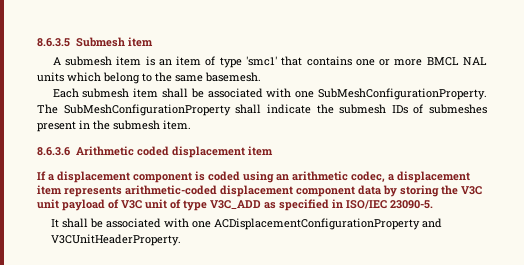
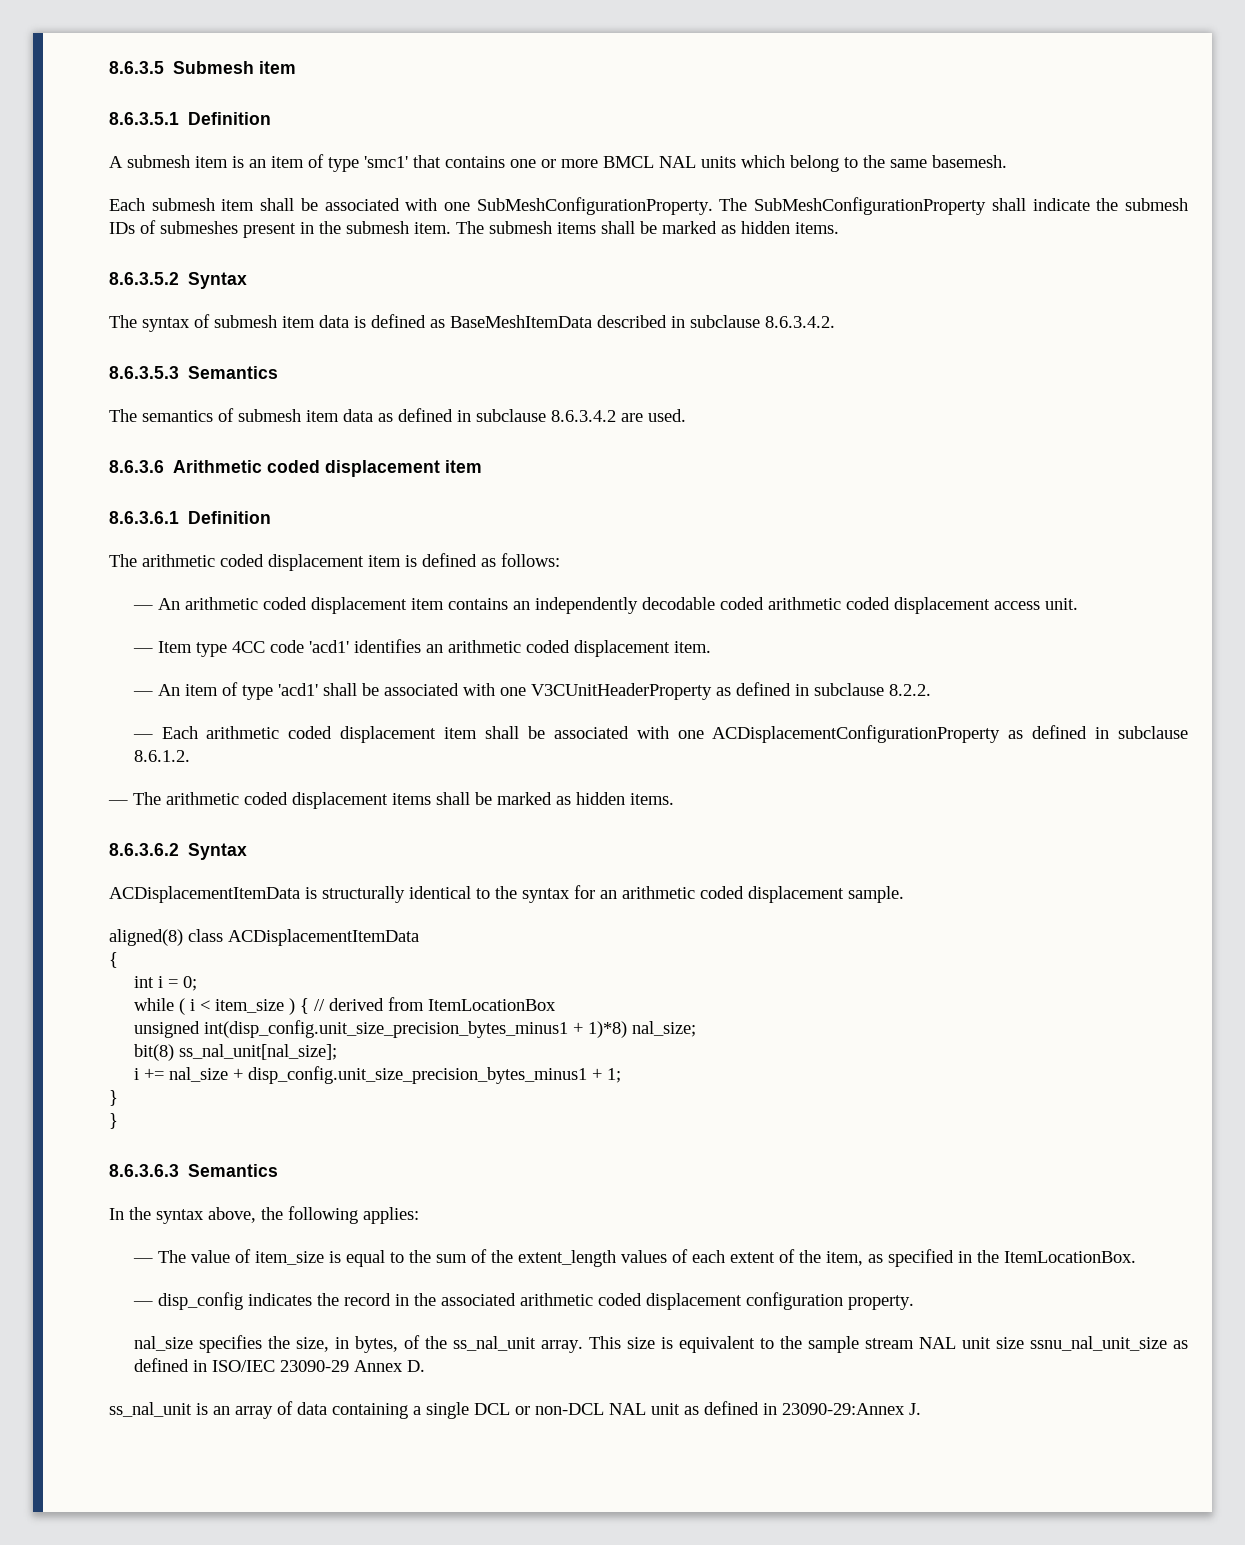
(153, 42) none -> [109,112,272,125] // 8.6.3.5.1 Definition
(191, 125) none -> [456,221,839,234] [109,272,248,289] [109,314,835,332] [109,366,279,379] [109,408,686,422] The submesh items shall be marked as hidden items. // 8.6.3.5.2 Syntax // The syntax of submesh item data is defined as BaseMeshItemData described in subclause 8.6.3.4.2. // 8.6.3.5.3 Semantics // The semantics of submesh item data as defined in subclause 8.6.3.4.2 are used.
[37,171,470,183] [37,185,482,197] [37,199,433,211] [50,219,59,228] If a displacement component is coded using an arithmetic codec, a displacement item represents arithmetic-coded displacement component data by storing the V3C unit payload of V3C unit of type V3C_ADD as specified in ISO/IEC 23090-5. // It -> [109,511,272,524] [109,553,560,571] [132,597,1078,614] [132,639,711,657] [132,682,931,700] [132,726,478,743] 8.6.3.6.1 Definition // The arithmetic coded displacement item is defined as follows: // — An arithmetic coded displacement item contains an independently decodable coded arithmetic coded displacement access unit. // — Item type 4CC code 'acd1' identifies an arithmetic coded displacement item. // — An item of type 'acd1' shall be associated with one V3CUnitHeaderProperty as defined in subclause 8.2.2. // — Each arithmetic coded displacement item
[421,218,442,228] [50,234,181,246] and V3CUnitHeaderProperty. -> [1008,725,1188,739] [133,750,190,762] [108,792,674,809] [109,843,248,860] [109,885,904,903] [109,929,419,946] [109,952,118,968] [133,976,197,991] [133,997,556,1015] [133,1020,696,1038] [133,1044,337,1061] [133,1066,621,1084] [109,1090,118,1106] [109,1113,118,1129] [109,1164,279,1177] [109,1206,419,1224] [132,1249,1136,1267] [132,1292,914,1310] [133,1335,1188,1353] [133,1358,425,1372] [109,1401,921,1419] as defined in subclause 8.6.1.2. // — The arithmetic coded displacement items shall be marked as hidden items. // 8.6.3.6.2 Syntax // ACDisplacementItemData is structurally identical to the syntax for an arithmetic coded displacement sample. // aligned(8) class ACDisplacementItemData // { // int i = 0; // while ( i < item_size ) { // derived from ItemLocationBox // unsigned int(disp_config.unit_size_precision_bytes_minus1 + 1)*8) nal_size; // bit(8) ss_nal_unit[nal_size]; // i += nal_size + disp_config.unit_size_precision_bytes_minus1 + 1; // } // } // 8.6.3.6.3 Semantics // In the syntax above, the following applies: // — The value of item_size is equal to the sum of the extent_length values of each extent of the item, as specified in the ItemLocationBox. // — disp_config indicates the record in the associated arithmetic coded displacement configuration property. // nal_size specifies the size, in bytes, of the ss_nal_unit array. This size is equivalent to the sample stream NAL unit size ssnu_nal_unit_size as defined in ISO/IEC 23090-29 Annex D. // ss_nal_unit is an array of data containing a single DCL or non-DCL NAL unit as defined in 23090-29:Annex J.

